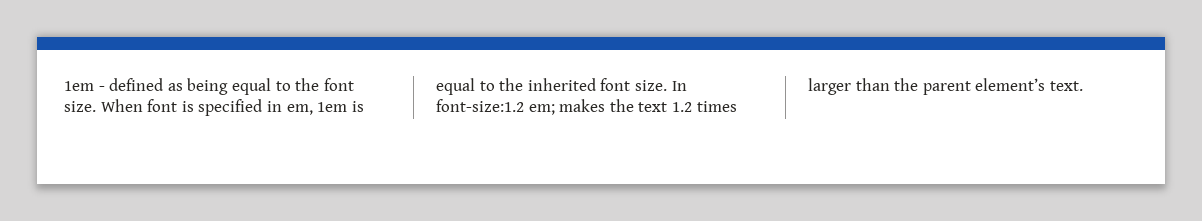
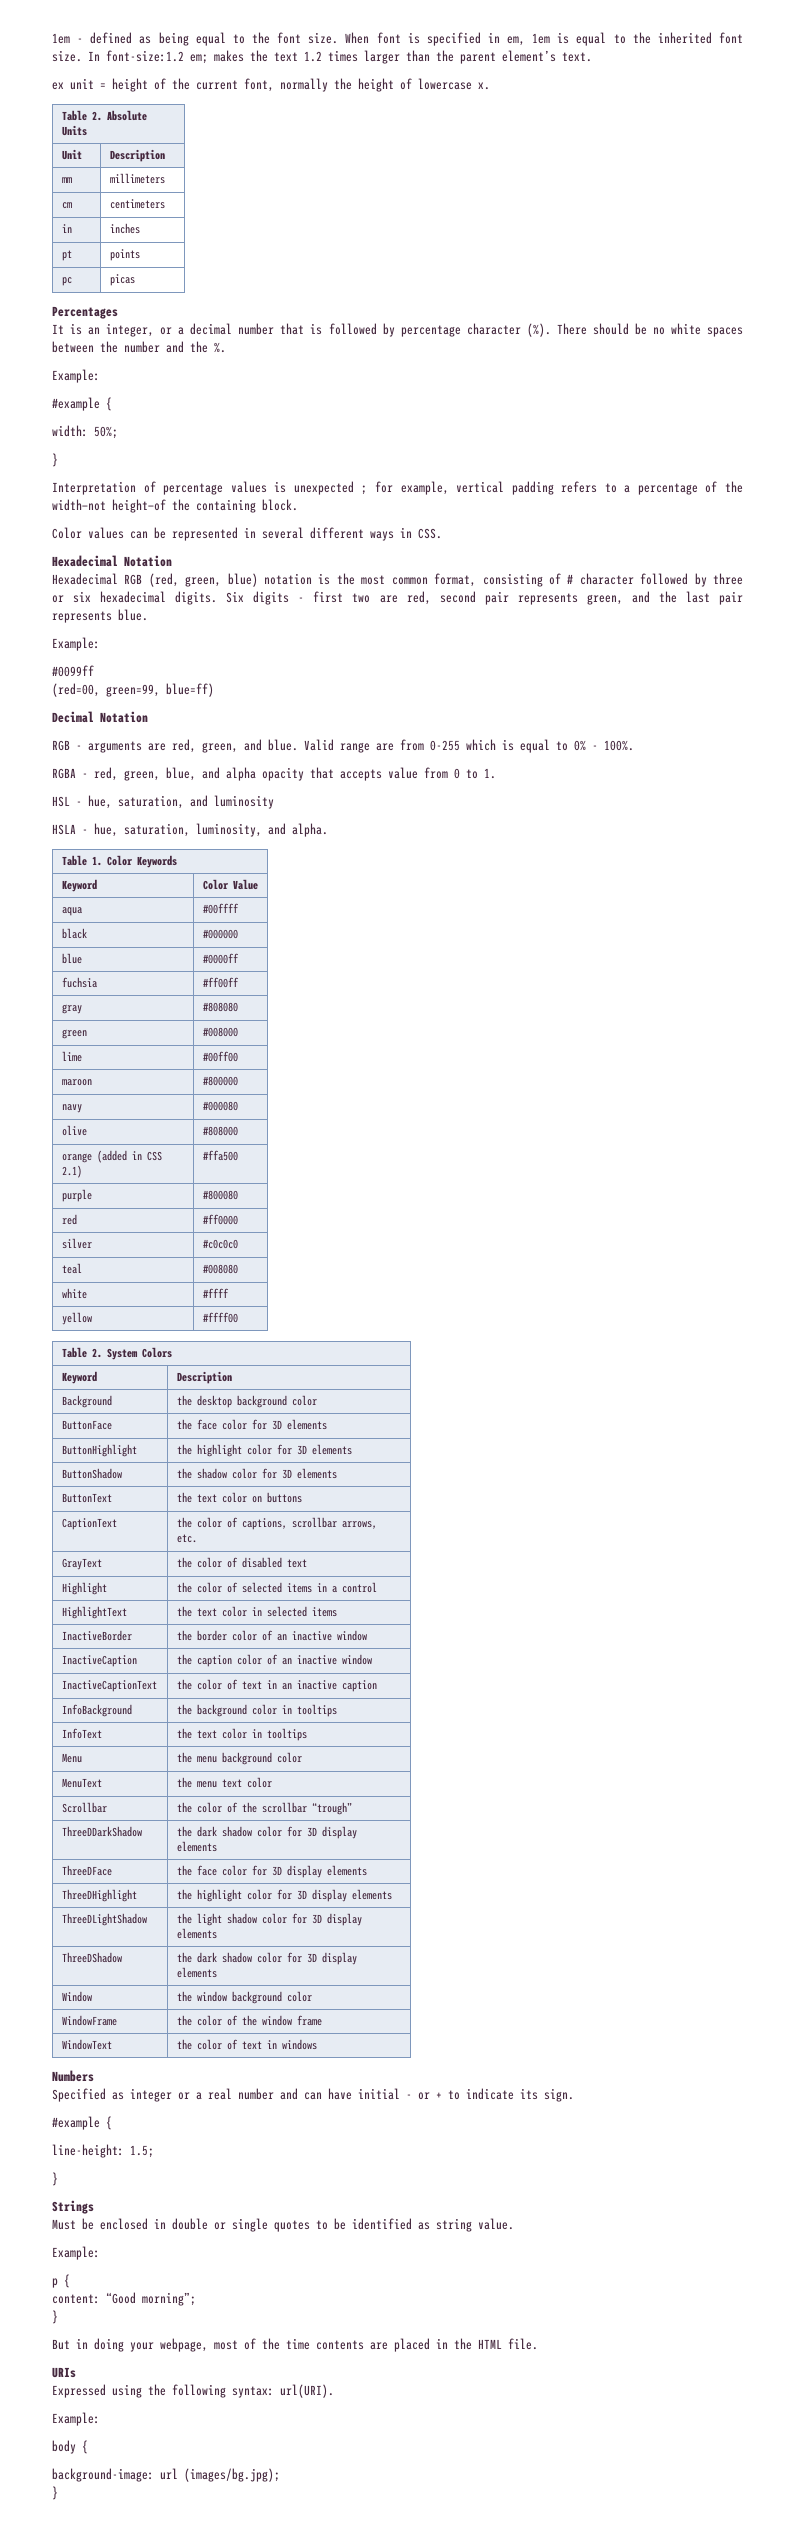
(1083, 86) none -> [52,78,490,92] [61,110,147,121] [61,125,87,136] [61,149,82,160] [109,149,165,162] [61,177,72,183] [109,173,165,184] [61,202,72,209] [109,199,165,209] [61,224,72,233] [109,223,140,234] [61,250,72,261] [109,249,140,261] [61,277,72,286] [109,274,135,286] [52,306,118,319] [52,323,743,337] [52,341,226,353] [52,369,100,383] [52,397,112,411] [52,425,118,439] [52,453,58,467] [52,481,743,495] [52,499,298,513] [52,527,442,541] [52,555,172,567] [52,573,743,587] [52,591,743,605] [52,609,148,623] [52,637,100,651] [52,665,94,677] [52,683,214,697] [52,711,148,723] [52,739,634,753] [52,767,496,781] [52,795,274,809] [52,823,328,837] [61,855,177,868] [61,879,97,892] [202,879,258,890] [61,907,82,916] [202,903,239,914] [61,928,87,939] [202,929,238,939] [61,953,82,964] [202,953,239,964] [61,977,97,988] [202,977,239,988] [61,1004,82,1014] [202,1002,238,1012] [61,1029,87,1039] [202,1027,238,1037] [61,1051,82,1062] [202,1051,238,1062] [61,1079,92,1086] [202,1076,238,1086] [61,1104,82,1113] [202,1101,238,1111] [61,1125,87,1136] [202,1126,238,1136] [61,1150,162,1163] [61,1165,82,1178] [202,1150,238,1161] [61,1189,92,1202] [202,1190,238,1200] [61,1214,77,1225] [202,1214,238,1225] [61,1238,92,1249] [202,1239,238,1249] [61,1263,82,1274] [202,1264,238,1274] [61,1288,87,1299] [202,1288,229,1298] [61,1312,92,1325] [202,1312,238,1323] [61,1347,172,1360] [61,1371,97,1384] [176,1371,232,1384] [61,1395,112,1408] [176,1395,317,1408] [61,1420,112,1430] [176,1419,327,1430] [61,1444,137,1457] [176,1444,352,1457] [61,1468,122,1479] [176,1468,337,1479] [61,1493,112,1503] [176,1492,302,1503] [61,1518,117,1530] [176,1517,377,1530] [176,1534,197,1543] [61,1558,102,1570] [176,1557,307,1568] [61,1582,107,1595] [176,1582,377,1593] [61,1606,127,1619] [176,1606,337,1617] [61,1630,132,1641] [176,1630,367,1641] [61,1655,137,1667] [176,1654,372,1667] [61,1680,157,1692] [176,1679,377,1692] [61,1704,132,1717] [176,1704,337,1717] [61,1728,102,1739] [176,1728,307,1741] [61,1753,82,1763] [176,1752,302,1765] [61,1778,102,1788] [176,1777,272,1788] [61,1802,107,1813] [176,1802,352,1815] [61,1826,142,1837] [176,1826,357,1839] [176,1841,217,1852] [61,1865,112,1876] [176,1865,367,1878] [61,1889,137,1902] [176,1889,392,1902] [61,1913,147,1926] [176,1913,362,1926] [176,1928,217,1939] [61,1952,122,1963] [176,1952,357,1965] [176,1967,217,1978] [61,1991,92,2002] [176,1991,312,2004] [61,2015,117,2026] [176,2015,322,2026] [61,2039,112,2050] [176,2039,317,2050] [52,2070,94,2082] [52,2088,574,2102] [52,2116,112,2130] [52,2144,154,2158] [52,2172,58,2186] [52,2200,94,2214] [52,2218,514,2232] [52,2246,100,2260] [52,2274,70,2288] [52,2292,196,2306] [52,2310,58,2324] [52,2338,538,2352] [52,2367,76,2378] [52,2384,334,2398] [52,2412,100,2426] [52,2440,88,2454] [52,2468,280,2482] [52,2486,58,2500] // ex unit = height of the current font, normally the height of lowercase x. // Table 2. Absolute Units // Unit | Description // mm | millimeters // cm | centimeters // in | inches // pt | points // pc | picas // Percentages // It is an integer, or a decimal number that is followed by percentage character (%). There should be no white spaces between the number and the %. // Example: // #example { // width: 50%; // } // Interpretation of percentage values is unexpected ; for example, vertical padding refers to a percentage of the width—not height—of the containing block. // Color values can be represented in several different ways in CSS. // Hexadecimal Notation // Hexadecimal RGB (red, green, blue) notation is the most common format, consisting of # character followed by three or six hexadecimal digits. Six digits - first two are red, second pair represents green, and the last pair represents blue. // Example: // #0099ff // (red=00, green=99, blue=ff) // Decimal Notation // RGB - arguments are red, green, and blue. Valid range are from 0-255 which is equal to 0% - 100%. // RGBA - red, green, blue, and alpha opacity that accepts value from 0 to 1. // HSL - hue, saturation, and luminosity // HSLA - hue, saturation, luminosity, and alpha. // Table 1. Color Keywords // Keyword | Color Value // aqua | #00ffff // black | #000000 // blue | #0000ff // fuchsia | #ff00ff // gray | #808080 // green | #008000 // lime | #00ff00 // maroon | #800000 // navy | #000080 // olive | #808000 // orange (added in CSS 2.1) | #ffa500 // purple | #800080 // red | #ff0000 // silver | #c0c0c0 // teal | #008080 // white | #ffff // yellow | #ffff00 // Table 2. System Colors // Keyword | Description // Background | the desktop background color // ButtonFace | the face color for 3D elements // ButtonHighlight | the highlight color for 3D elements // ButtonShadow | the shadow color for 3D elements // ButtonText | the text color on buttons // CaptionText | the color of captions, scrollbar arrows, etc. // GrayText | the color of disabled text // Highlight | the color of selected items in a control // HighlightText | the text color in selected items // InactiveBorder | the border color of an inactive window // InactiveCaption | the caption color of an inactive window // InactiveCaptionText | the color of text in an inactive caption // InfoBackground | the background color in tooltips // InfoText | the text color in tooltips // Menu | the menu background color // MenuText | the menu text color // Scrollbar | the color of the scrollbar “trough” // ThreeDDarkShadow | the dark shadow color for 3D display elements // ThreeDFace | the face color for 3D display elements // ThreeDHighlight | the highlight color for 3D display elements // ThreeDLightShadow | the light shadow color for 3D display elements // ThreeDShadow | the dark shadow color for 3D display elements // Window | the window background color // WindowFrame | the color of the window frame // WindowText | the color of text in windows // Numbers // Specified as integer or a real number and can have initial - or + to indicate its sign. // #example { // line-height: 1.5; // } // Strings // Must be enclosed in double or single quotes to be identified as string value. // Example: // p { // content: “Good morning”; // } // But in doing your webpage, most of the time contents are placed in the HTML file. // URIs // Expressed using the following syntax: url(URI). // Example: // body { // background-image: url (images/bg.jpg); // }

